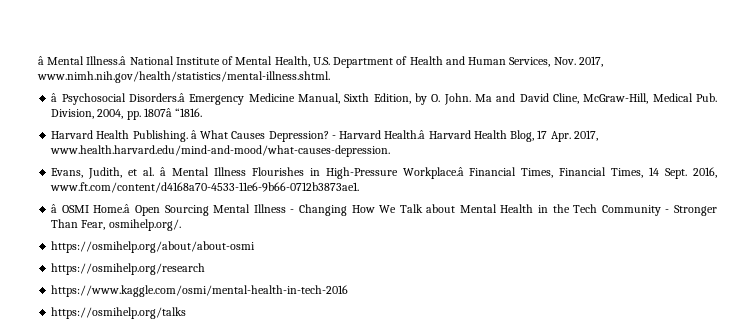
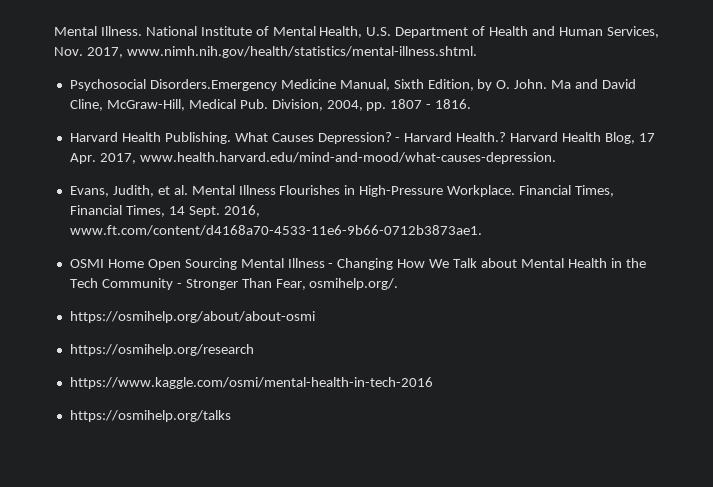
[38,56,127,65] â Mental Illness.â -> [54,26,142,36] Mental Illness.
[51,93,245,105] â Psychosocial Disorders.â Emergency -> [69,79,277,91] Psychosocial Disorders.Emergency
[143,108,203,117] 1807â “1816. -> [390,99,472,109] 1807 - 1816.
[190,130,197,139] â -> (231, 138) none
[384,130,426,139] Health.â -> [456,132,507,142] Health.?
[159,167,166,176] â -> (188, 190) none
[402,167,464,179] Workplace.â -> [447,185,516,197] Workplace.
[51,204,131,213] â OSMI Home.â -> [69,259,144,268] OSMI Home

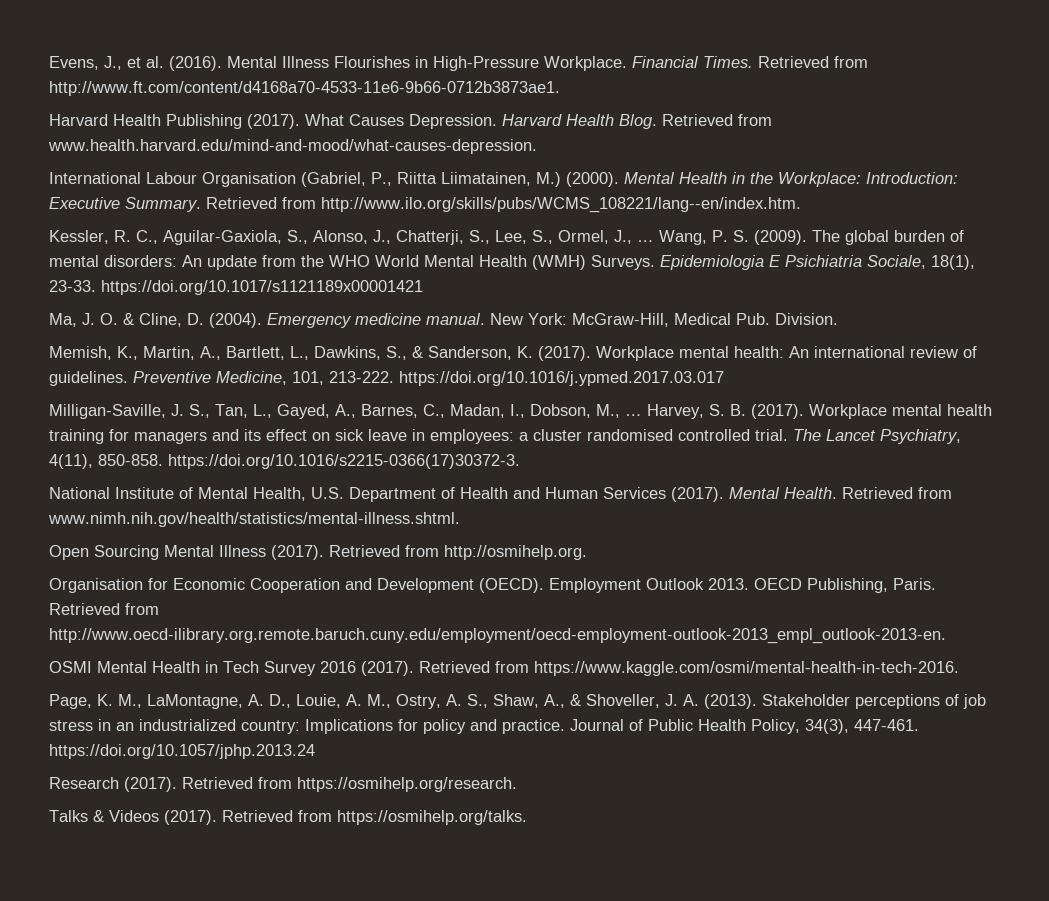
[54,26,142,36] Mental Illness. -> [49,56,868,71] [49,81,560,96] [49,114,772,129] [48,139,537,154] [49,172,958,187] [49,197,801,213] [49,230,964,245] [49,255,975,270] [49,280,423,295] [49,313,838,328] [49,346,977,361] [49,371,724,386] [49,404,992,419] [49,429,961,444] [49,454,520,469] Evens, J., et al. (2016). Mental Illness Flourishes in High-Pressure Workplace. Financial Times. Retrieved from http://www.ft.com/content/d4168a70-4533-11e6-9b66-0712b3873ae1. // Harvard Health Publishing (2017). What Causes Depression. Harvard Health Blog. Retrieved from www.health.harvard.edu/mind-and-mood/what-causes-depression. // International Labour Organisation (Gabriel, P., Riitta Liimatainen, M.) (2000). Mental Health in the Workplace: Introduction: Executive Summary. Retrieved from http://www.ilo.org/skills/pubs/WCMS_108221/lang--en/index.htm. // Kessler, R. C., Aguilar-Gaxiola, S., Alonso, J., Chatterji, S., Lee, S., Ormel, J., … Wang, P. S. (2009). The global burden of mental disorders: An update from the WHO World Mental Health (WMH) Surveys. Epidemiologia E Psichiatria Sociale, 18(1), 23-33. https://doi.org/10.1017/s1121189x00001421 // Ma, J. O. & Cline, D. (2004). Emergency medicine manual. New York: McGraw-Hill, Medical Pub. Division. // Memish, K., Martin, A., Bartlett, L., Dawkins, S., & Sanderson, K. (2017). Workplace mental health: An international review of guidelines. Preventive Medicine, 101, 213-222. https://doi.org/10.1016/j.ypmed.2017.03.017 // Milligan-Saville, J. S., Tan, L., Gayed, A., Barnes, C., Madan, I., Dobson, M., … Harvey, S. B. (2017). Workplace mental health training for managers and its effect on sick leave in employees: a cluster randomised controlled trial. The Lancet Psychiatry, 4(11), 850-858. https://doi.org/10.1016/s2215-0366(17)30372-3. //
[606,26,659,38] [54,46,477,58] [69,79,637,91] [69,99,472,111] [69,132,655,144] [69,152,556,164] [69,185,615,197] [69,205,260,217] [69,225,482,236] [69,258,646,270] [69,278,399,290] [69,311,315,323] [69,344,254,356] [69,377,433,389] [69,410,231,422] Services, Nov. 2017, www.nimh.nih.gov/health/statistics/mental-illness.shtml. // Psychosocial Disorders.Emergency Medicine Manual, Sixth Edition, by O. John. Ma and David Cline, McGraw-Hill, Medical Pub. Division, 2004, pp. 1807 - 1816. // Harvard Health Publishing. What Causes Depression? - Harvard Health.? Harvard Health Blog, 17 Apr. 2017, www.health.harvard.edu/mind-and-mood/what-causes-depression. // Evans, Judith, et al. Mental Illness Flourishes in High-Pressure Workplace. Financial Times, Financial Times, 14 Sept. 2016, www.ft.com/content/d4168a70-4533-11e6-9b66-0712b3873ae1. // OSMI Home Open Sourcing Mental Illness - Changing How We Talk about Mental Health in the Tech Community - Stronger Than Fear, osmihelp.org/. // https://osmihelp.org/about/about-osmi // https://osmihelp.org/research // https://www.kaggle.com/osmi/mental-health-in-tech-2016 // https://osmihelp.org/talks -> [603,487,952,502] [48,512,460,527] [49,545,587,560] [49,578,936,593] [49,603,159,615] [49,628,946,644] [49,661,959,676] [49,694,986,709] [49,719,919,734] [49,744,315,759] [49,777,517,792] [49,810,527,825] Services (2017). Mental Health. Retrieved from www.nimh.nih.gov/health/statistics/mental-illness.shtml. // Open Sourcing Mental Illness (2017). Retrieved from http://osmihelp.org. // Organisation for Economic Cooperation and Development (OECD). Employment Outlook 2013. OECD Publishing, Paris. Retrieved from http://www.oecd-ilibrary.org.remote.baruch.cuny.edu/employment/oecd-employment-outlook-2013_empl_outlook-2013-en. // OSMI Mental Health in Tech Survey 2016 (2017). Retrieved from https://www.kaggle.com/osmi/mental-health-in-tech-2016. // Page, K. M., LaMontagne, A. D., Louie, A. M., Ostry, A. S., Shaw, A., & Shoveller, J. A. (2013). Stakeholder perceptions of job stress in an industrialized country: Implications for policy and practice. Journal of Public Health Policy, 34(3), 447-461. https://doi.org/10.1057/jphp.2013.24 // Research (2017). Retrieved from https://osmihelp.org/research. // Talks & Videos (2017). Retrieved from https://osmihelp.org/talks.

